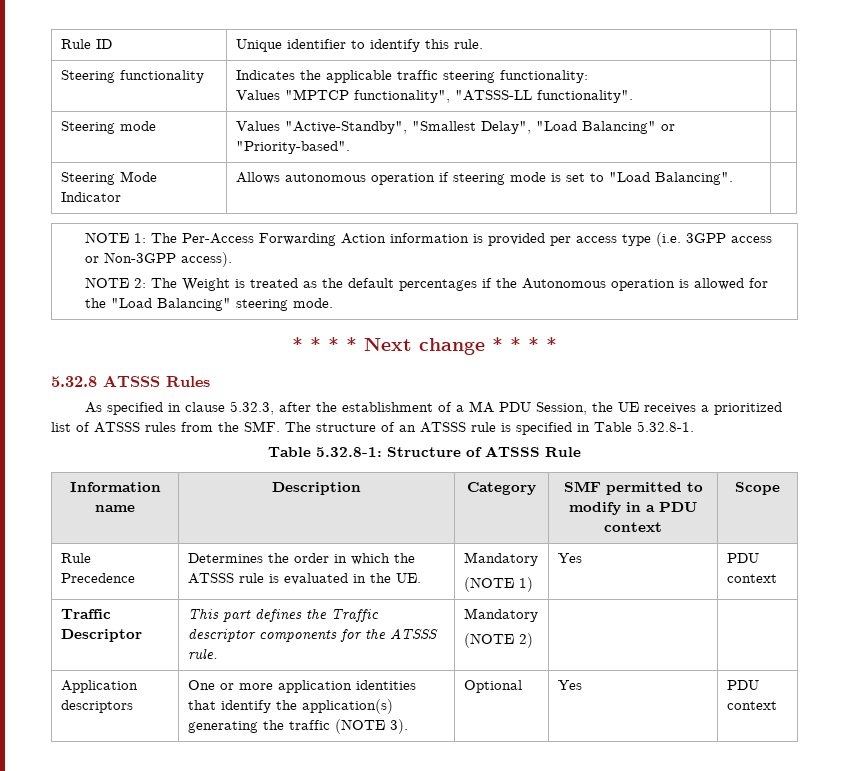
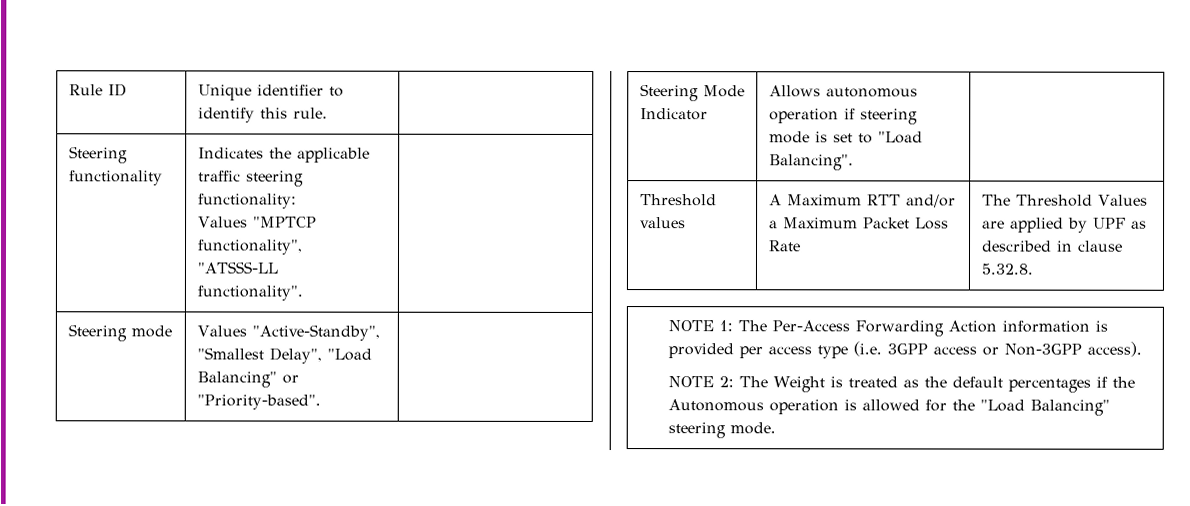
(733, 178) none -> [639,194,717,207] [639,217,686,229] [768,194,956,208] [768,217,949,230] [768,240,801,252] [981,194,1148,207] [981,217,1147,233] [981,240,1123,252] [980,263,1033,275] // Threshold values | A Maximum RTT and/or a Maximum Packet Loss Rate | The Threshold Values are applied by UPF as described in clause 5.32.8.
[292,337,557,355] [51,376,210,387] [85,401,783,415] [51,421,694,435] [268,446,581,457] [69,482,161,492] [95,505,135,512] [272,482,361,495] [467,482,536,495] [563,481,703,495] [569,502,697,515] [604,522,662,532] [735,482,780,495] [60,553,91,563] [60,573,135,583] [187,553,415,565] [187,573,421,585] [463,552,538,566] [463,577,533,592] [557,553,582,563] [726,553,759,563] [726,574,777,583] [60,609,111,619] [60,629,142,642] [187,608,379,622] [187,628,438,642] [187,648,218,659] [463,608,538,622] [463,633,533,648] [60,680,138,693] [60,700,133,713] [187,680,416,693] [187,699,393,714] [187,719,408,734] [463,680,522,693] [557,680,582,690] [726,680,759,690] [726,701,777,710] // * * * * Next change * * * * // 5.32.8 ATSSS Rules // As specified in clause 5.32.3, after the establishment of a MA PDU Session, the UE receives a prioritized list of ATSSS rules from the SMF. The structure of an ATSSS rule is specified in Table 5.32.8-1. // Table 5.32.8-1: Structure of ATSSS Rule // Information name | Description | Category | SMF permitted to modify in a PDU context | Scope // Rule Precedence | Determines the order in which the ATSSS rule is evaluated in the UE. | Mandatory // (NOTE 1) | Yes | PDU context // Traffic Descriptor | This part defines the Traffic descriptor components for the ATSSS rule. | Mandatory // (NOTE 2) | | // Application descriptors | One or more application identities that identify the application(s) generating the traffic (NOTE 3). | Optional | Yes | PDU context -> (776, 428) none

